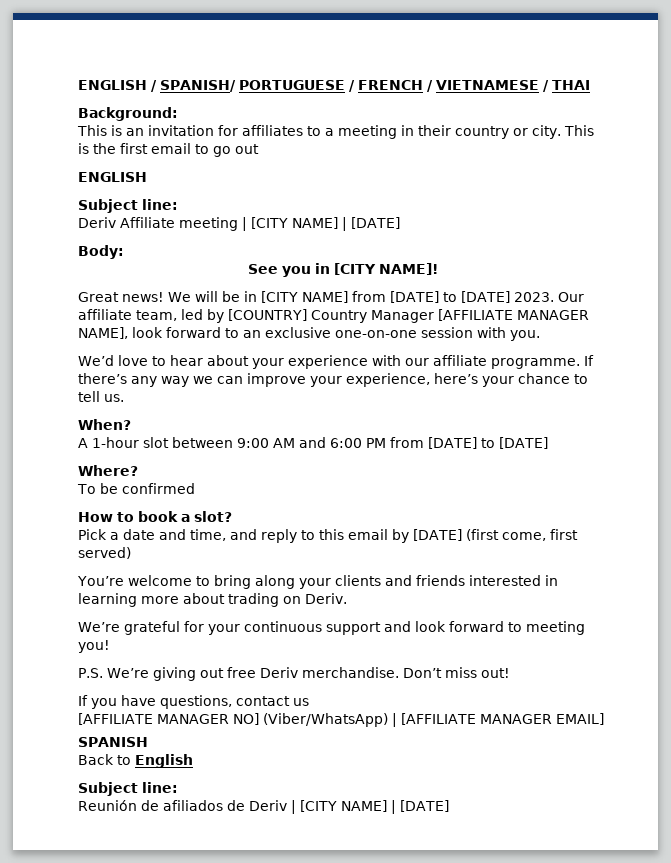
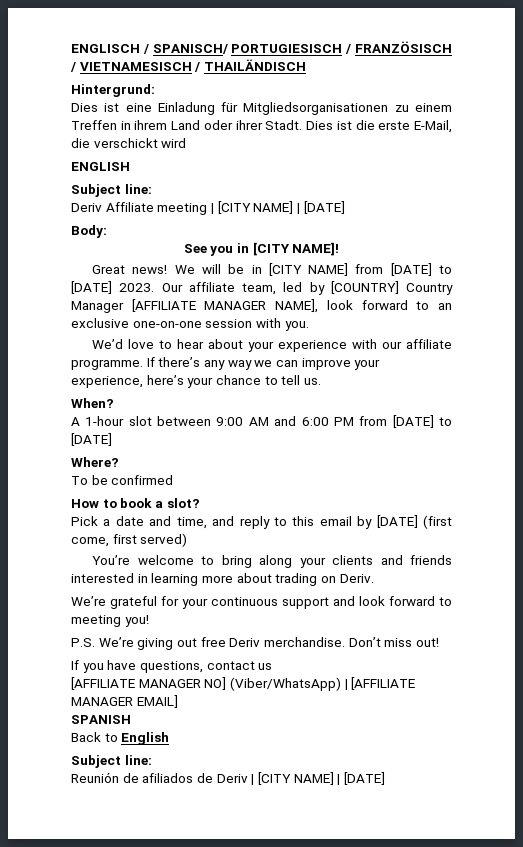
[78,80,590,92] [78,107,178,121] [77,125,594,139] [78,143,259,157] ENGLISH / SPANISH/ PORTUGUESE / FRENCH / VIETNAMESE / THAI // Background: // This is an invitation for affiliates to a meeting in their country or city. This is the first email to go out -> [71,41,453,54] [70,59,306,72] [71,84,155,97] [71,102,452,115] [71,120,453,133] [71,138,187,148] ENGLISCH / SPANISCH/ PORTUGIESISCH / FRANZÖSISCH / VIETNAMESISCH / THAILÄNDISCH // Hintergrund: // Dies ist eine Einladung für Mitgliedsorganisationen zu einem Treffen in ihrem Land oder ihrer Stadt. Dies ist die erste E-Mail, die verschickt wird

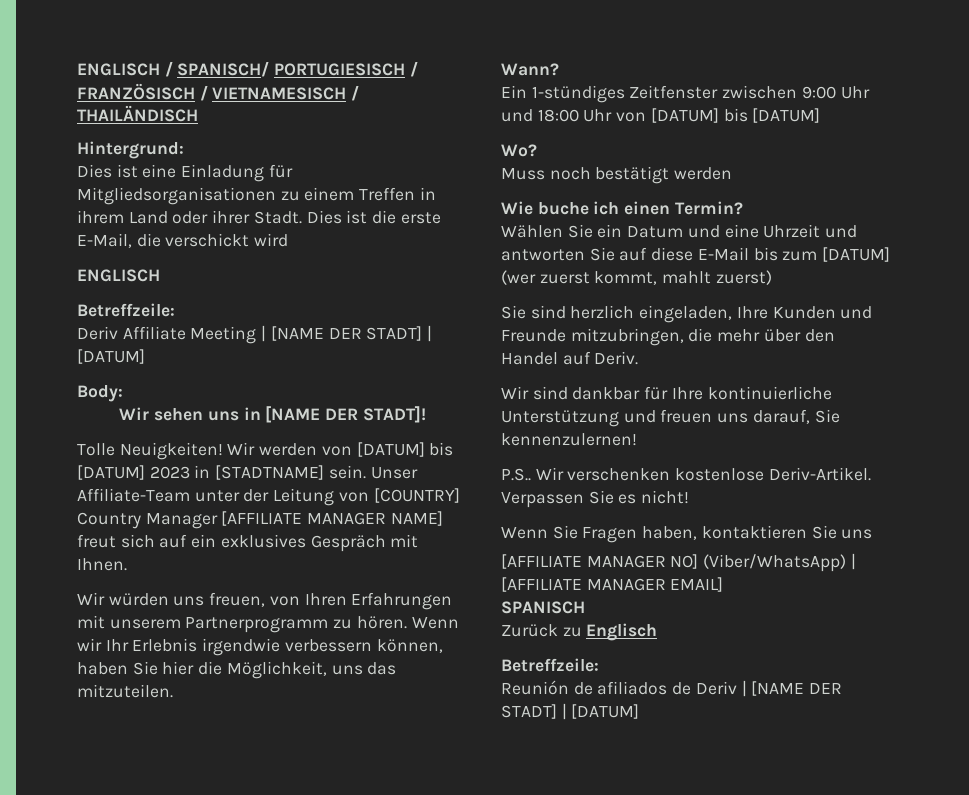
[71,162,130,171] [71,184,152,197] ENGLISH // Subject line: -> [77,269,160,282] [77,303,175,317] ENGLISCH // Betreffzeile:
[157,201,345,215] [71,225,107,238] [183,242,340,256] [92,263,453,276] [71,281,325,295] meeting | [CITY NAME] | [DATE] // Body: // See you in [CITY NAME]! // Great news! We will be in [CITY NAME] from [DATE] to [DATE] 2023. Our affiliate team, led by -> [190,325,433,344] [77,349,145,364] [77,385,123,402] [119,406,426,423] [77,442,454,460] [77,465,418,480] [77,488,369,506] Meeting | [NAME DER STADT] | [DATUM] // Body: // Wir sehen uns in [NAME DER STADT]! // Tolle Neuigkeiten! Wir werden von [DATUM] bis [DATUM] 2023 in [STADTNAME] sein. Unser Affiliate-Team unter der Leitung von
[275,299,453,313] [71,318,309,331] [92,339,453,352] [71,357,381,370] [71,375,321,388] [71,398,114,408] [71,415,453,428] [71,433,112,446] [71,457,119,467] [71,475,174,485] [71,498,200,508] [71,515,453,529] [71,533,188,547] [92,555,452,568] [71,573,374,586] [71,596,452,609] [71,615,149,627] [71,637,439,650] [71,660,273,673] NAME], look forward to an exclusive one-on-one session with you. // We’d love to hear about your experience with our affiliate programme. If there’s any way we can improve your experience, here’s your chance to tell us. // When? // A 1-hour slot between 9:00 AM and 6:00 PM from [DATE] to [DATE] // Where? // To be confirmed // How to book a slot? // Pick a date and time, and reply to this email by [DATE] (first come, first served) // You’re welcome to bring along your clients and friends interested in learning more about trading on Deriv. // We’re grateful for your continuous support and look forward to meeting you! // P.S. We’re giving out free Deriv merchandise. Don’t miss out! // If you have questions, contact us -> [390,511,443,526] [77,534,419,552] [77,558,127,571] [77,592,453,610] [77,615,459,633] [77,638,443,656] [77,661,397,679] [77,684,173,698] [501,63,559,76] [501,85,870,103] [501,108,821,123] [501,144,537,157] [501,166,733,184] [501,201,743,215] [501,224,858,238] [501,247,891,262] [501,270,772,285] [501,305,873,323] [501,328,835,346] [501,351,639,365] [501,386,832,400] [501,409,840,427] [501,433,637,446] [501,467,871,481] [501,490,690,508] [501,525,873,543] NAME] freut sich auf ein exklusives Gespräch mit Ihnen. // Wir würden uns freuen, von Ihren Erfahrungen mit unserem Partnerprogramm zu hören. Wenn wir Ihr Erlebnis irgendwie verbessern können, haben Sie hier die Möglichkeit, uns das mitzuteilen. // Wann? // Ein 1-stündiges Zeitfenster zwischen 9:00 Uhr und 18:00 Uhr von [DATUM] bis [DATUM] // Wo? // Muss noch bestätigt werden // Wie buche ich einen Termin? // Wählen Sie ein Datum und eine Uhrzeit und antworten Sie auf diese E-Mail bis zum [DATUM] (wer zuerst kommt, mahlt zuerst) // Sie sind herzlich eingeladen, Ihre Kunden und Freunde mitzubringen, die mehr über den Handel auf Deriv. // Wir sind dankbar für Ihre kontinuierliche Unterstützung und freuen uns darauf, Sie kennenzulernen! // P.S.. Wir verschenken kostenlose Deriv-Artikel. Verpassen Sie es nicht! // Wenn Sie Fragen haben, kontaktieren Sie uns
[71,715,131,724] [71,732,170,745] [71,755,152,768] SPANISH // Back to English // Subject line: -> [501,601,585,614] [501,623,658,641] [501,658,599,672] SPANISCH // Zurück zu Englisch // Betreffzeile:
[257,772,385,785] [CITY NAME] | [DATE] -> [751,681,843,696] [501,703,640,720] [NAME DER STADT] | [DATUM]

